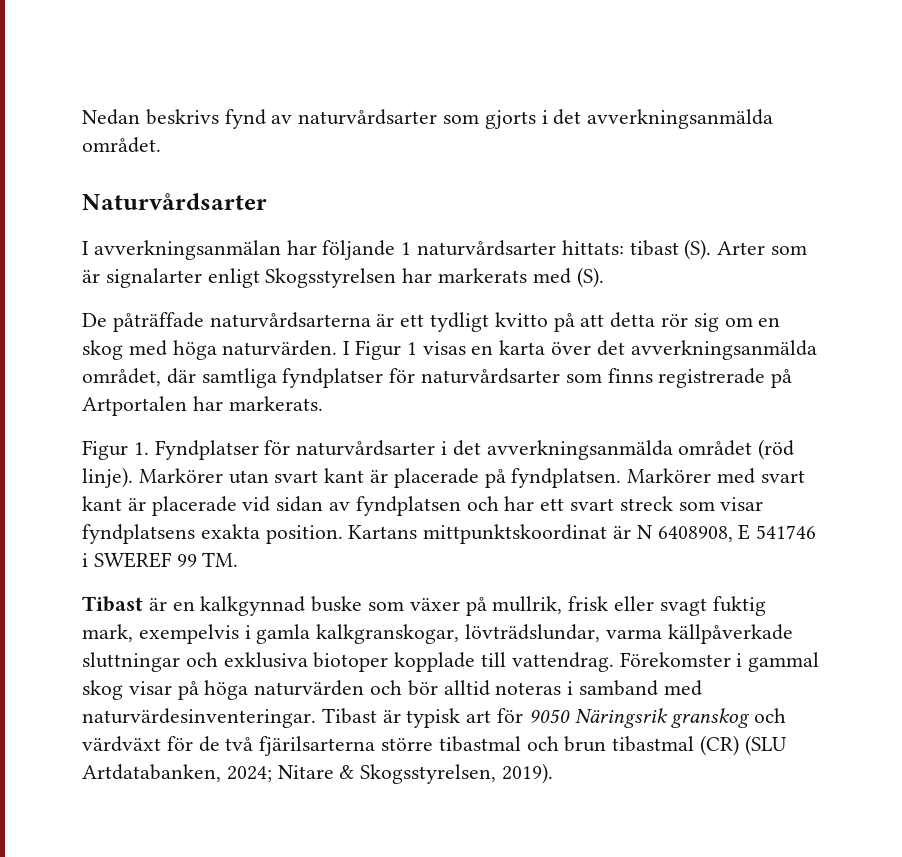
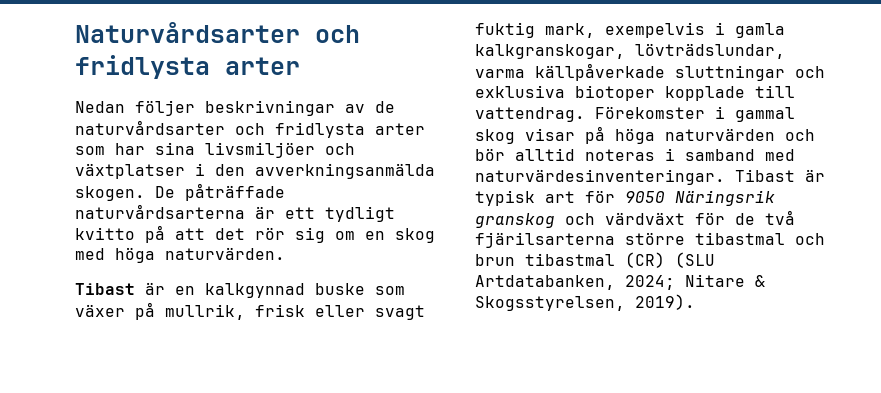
[82,109,774,129] [82,137,161,153] [82,193,267,210] [82,239,808,260] [82,267,604,288] Nedan beskrivs fynd av naturvårdsarter som gjorts i det avverkningsanmälda området. // Naturvårdsarter // I avverkningsanmälan har följande 1 naturvårdsarter hittats: tibast (S). Arter som är signalarter enligt Skogsstyrelsen har markerats med (S). // -> [75,22,360,43] [75,55,300,79] [75,100,395,116] [75,120,425,138] [75,142,355,158] [75,163,435,179] [75,186,145,201] Naturvårdsarter och fridlysta arter // Nedan följer beskrivningar av de naturvårdsarter och fridlysta arter som har sina livsmiljöer och växtplatser i den avverkningsanmälda skogen.
[610,312,656,328] detta -> [215,228,245,240] det
[343,340,817,360] [82,368,793,388] [82,396,323,416] [82,439,795,460] [82,467,805,488] [82,496,764,516] [82,524,817,544] [82,552,239,568] I Figur 1 visas en karta över det avverkningsanmälda området, där samtliga fyndplatser för naturvårdsarter som finns registrerade på Artportalen har markerats. // Figur 1. Fyndplatser för naturvårdsarter i det avverkningsanmälda området (röd linje). Markörer utan svart kant är placerade på fyndplatsen. Markörer med svart kant är placerade vid sidan av fyndplatsen och har ett svart streck som visar fyndplatsens exakta position. Kartans mittpunktskoordinat är N 6408908, E 541746 i SWEREF 99 TM. -> (285, 253) none

